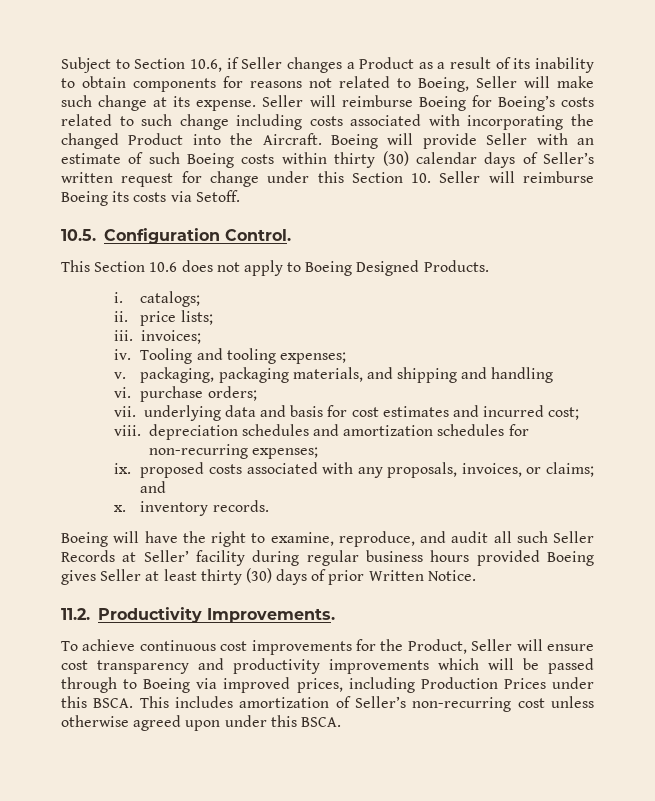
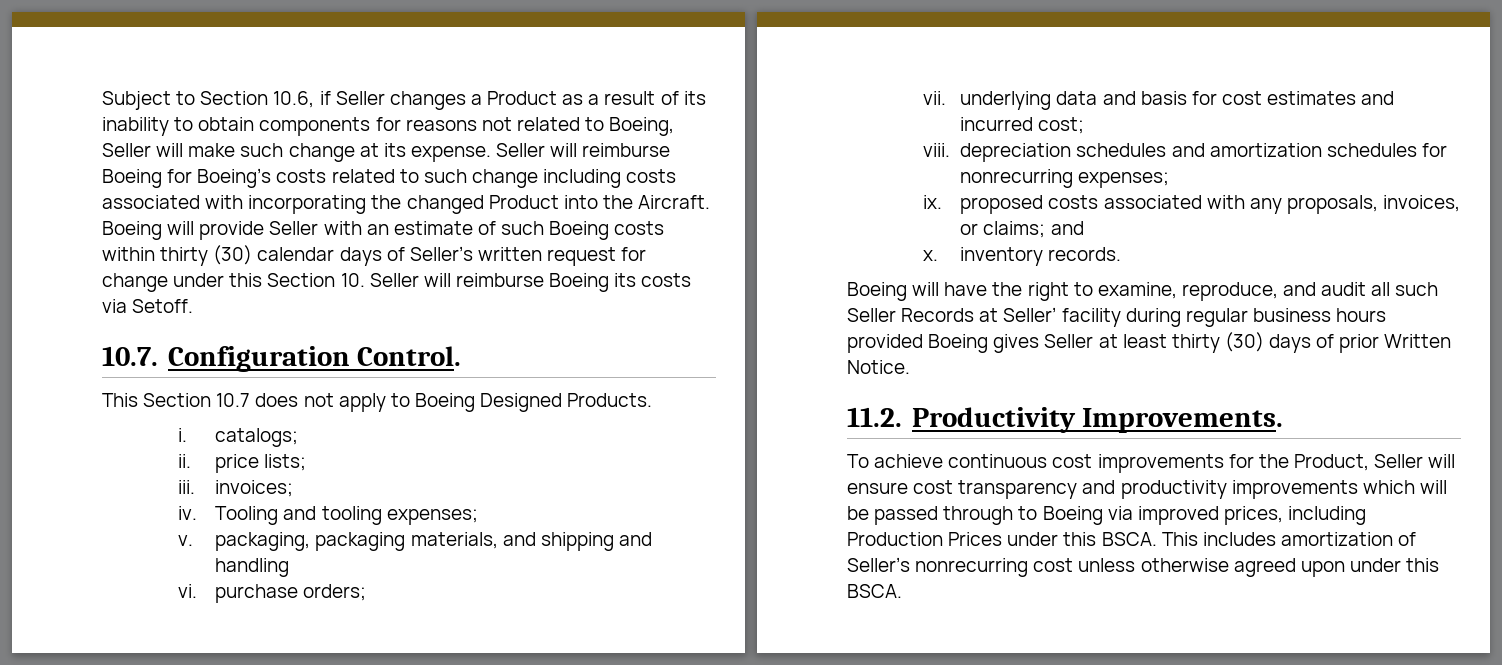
[61,229,96,241] 10.5. -> [102,346,158,366] 10.7.
[149,262,178,272] 10.6 -> [216,393,251,407] 10.7
[148,444,248,459] non-recurring -> [960,169,1074,188] nonrecurring
[412,697,512,712] non-recurring -> [915,558,1029,577] nonrecurring

